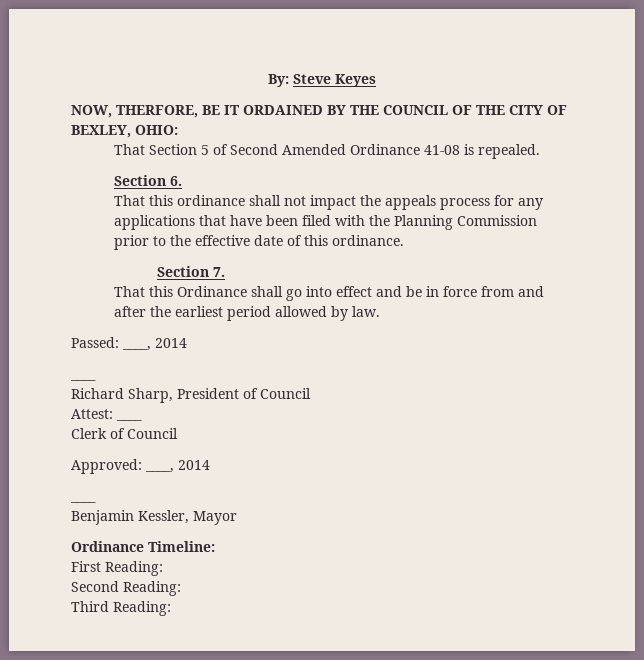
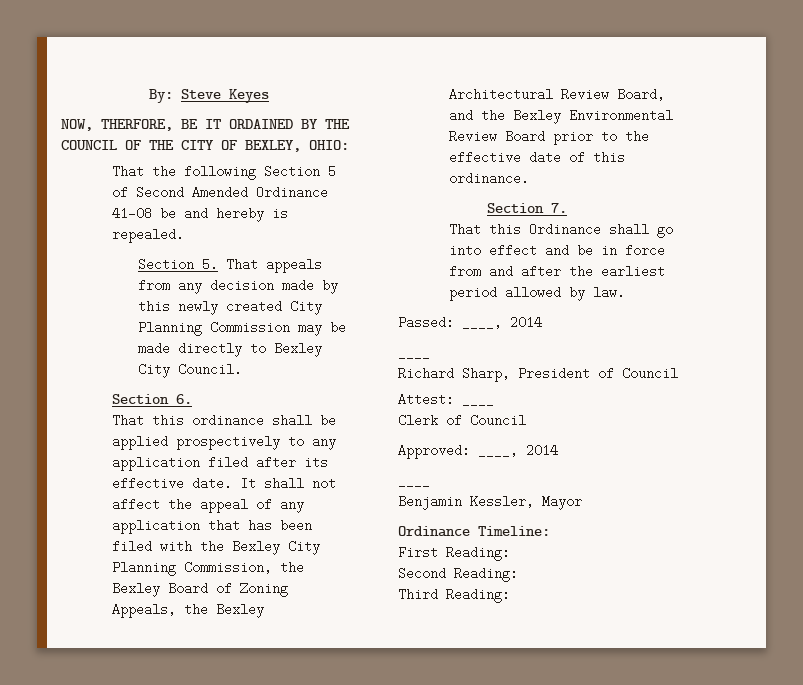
(146, 149) none -> [152,165,257,180] the following
(461, 150) none -> [160,207,265,222] be and hereby
(541, 151) none -> [137,258,322,273] [137,279,338,294] [137,300,322,315] [137,321,346,336] [137,342,322,357] [137,363,242,378] // Section 5. That appeals from any decision made by this newly created City Planning Commission may be made directly to Bexley City Council.
[284,195,544,210] [114,215,538,230] not impact the appeals process for any applications that have been filed with the Planning Commission -> [320,414,337,427] [112,435,337,450] [112,456,329,471] [112,477,337,490] [112,498,305,513] [112,519,313,534] [112,540,321,555] [112,561,305,576] [112,582,289,597] [112,603,265,618] [449,88,666,101] [449,109,674,124] [449,130,546,143] be applied prospectively to any application filed after its effective date. It shall not affect the appeal of any application that has been filed with the Bexley City Planning Commission, the Bexley Board of Zoning Appeals, the Bexley Architectural Review Board, and the Bexley Environmental Review Board

